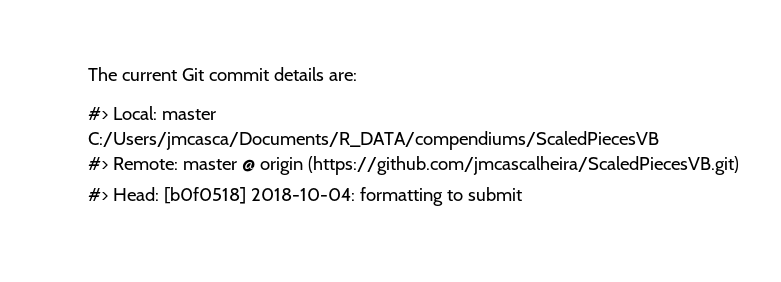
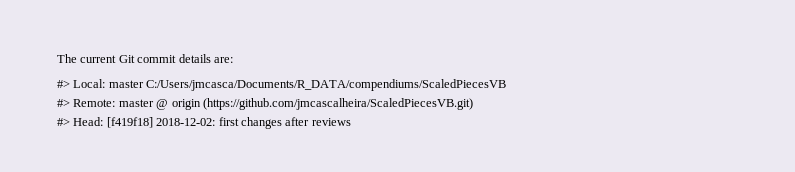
[163,187,522,206] [b0f0518] 2018-10-04: formatting to submit -> [106,117,351,129] [f419f18] 2018-12-02: first changes after reviews

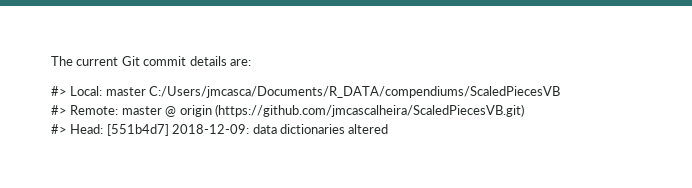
[106,117,351,129] [f419f18] 2018-12-02: first changes after reviews -> [106,124,389,136] [551b4d7] 2018-12-09: data dictionaries altered

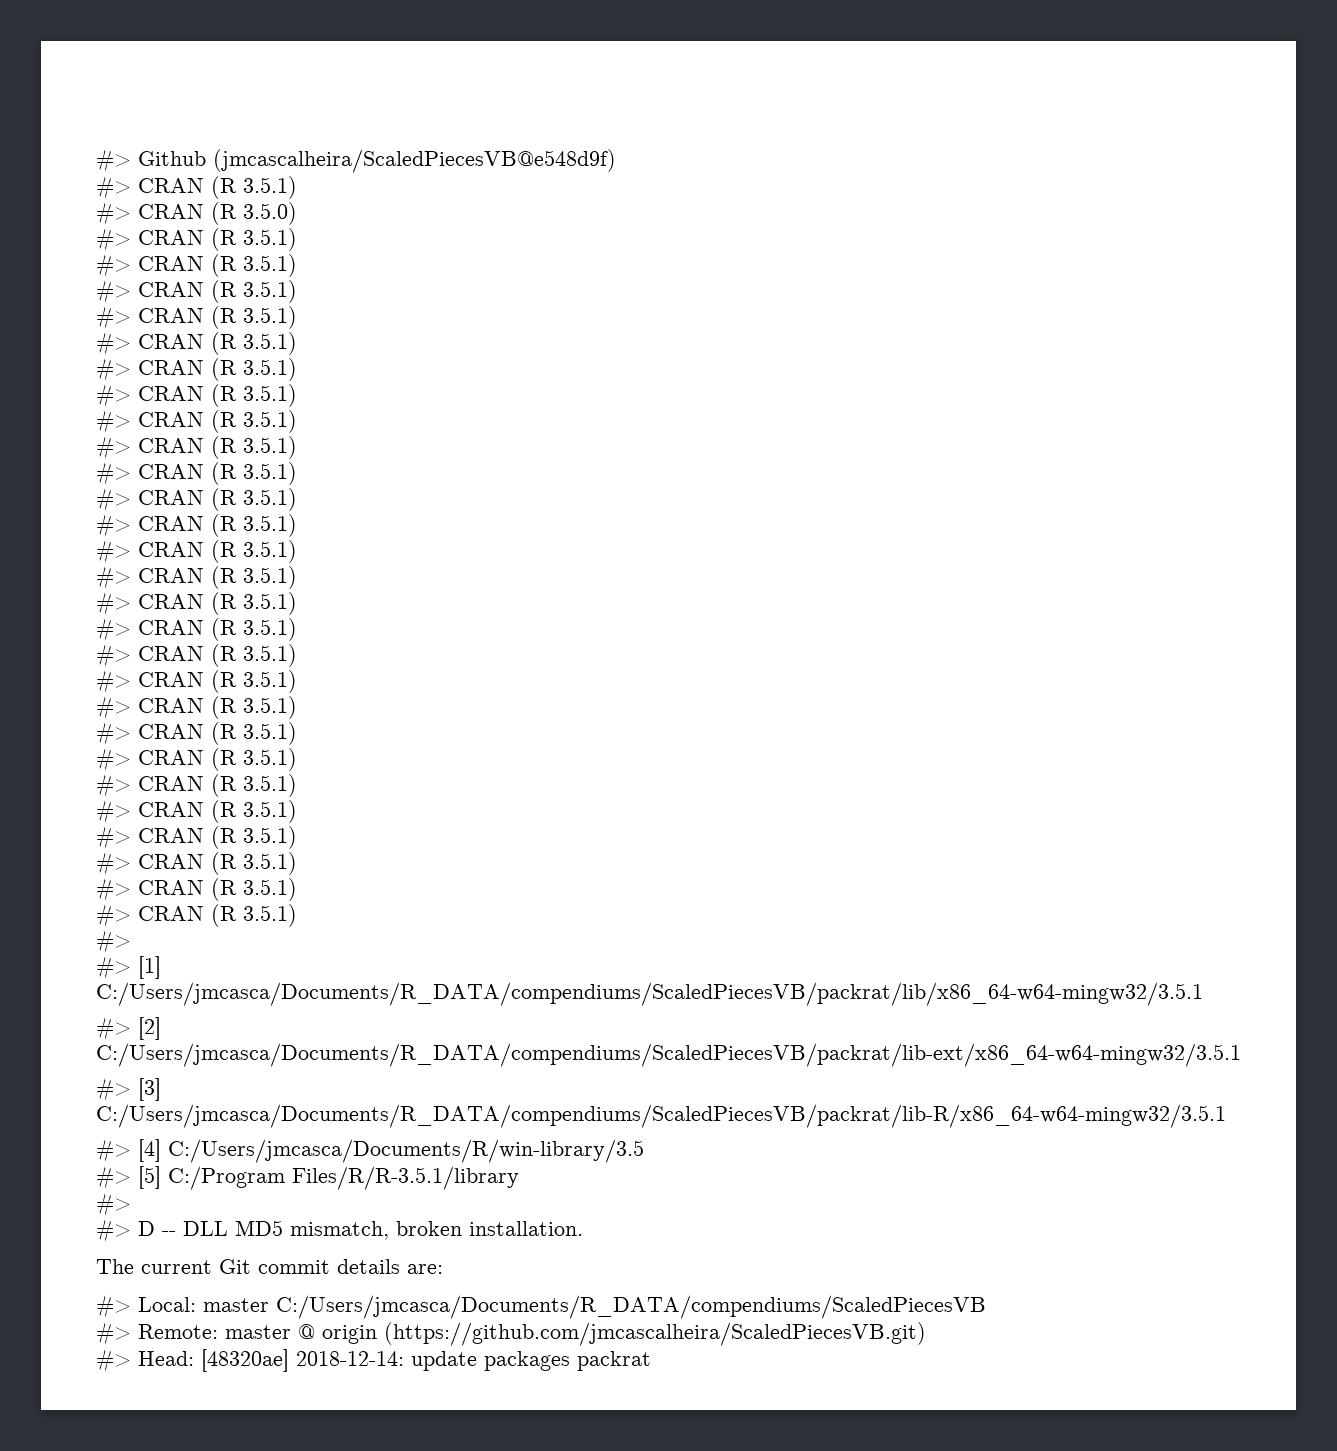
(51, 61) none -> [96,149,616,173] [96,176,297,199] [96,202,297,225] [96,228,297,251] [96,254,297,277] [96,280,297,303] [96,306,297,329] [96,332,297,355] [96,358,297,381] [96,384,297,407] [96,410,297,433] [96,436,297,459] [96,462,297,485] [96,488,297,511] [96,514,297,537] [96,540,297,563] [96,566,297,589] [96,592,297,615] [96,618,297,641] [96,644,297,667] [96,670,297,693] [96,696,297,719] [96,722,297,745] [96,748,297,771] [96,774,297,797] [96,800,297,823] [96,826,297,849] [96,852,297,875] [96,878,297,901] [96,904,297,927] [96,930,131,953] [96,956,161,979] [96,982,1203,1006] [96,1017,161,1040] [96,1043,1241,1067] [96,1078,161,1101] [96,1104,1226,1128] [96,1139,644,1163] [96,1166,519,1190] [96,1193,131,1216] [96,1219,583,1242] #> Github (jmcascalheira/ScaledPiecesVB@e548d9f) // #> CRAN (R 3.5.1) // #> CRAN (R 3.5.0) // #> CRAN (R 3.5.1) // #> CRAN (R 3.5.1) // #> CRAN (R 3.5.1) // #> CRAN (R 3.5.1) // #> CRAN (R 3.5.1) // #> CRAN (R 3.5.1) // #> CRAN (R 3.5.1) // #> CRAN (R 3.5.1) // #> CRAN (R 3.5.1) // #> CRAN (R 3.5.1) // #> CRAN (R 3.5.1) // #> CRAN (R 3.5.1) // #> CRAN (R 3.5.1) // #> CRAN (R 3.5.1) // #> CRAN (R 3.5.1) // #> CRAN (R 3.5.1) // #> CRAN (R 3.5.1) // #> CRAN (R 3.5.1) // #> CRAN (R 3.5.1) // #> CRAN (R 3.5.1) // #> CRAN (R 3.5.1) // #> CRAN (R 3.5.1) // #> CRAN (R 3.5.1) // #> CRAN (R 3.5.1) // #> CRAN (R 3.5.1) // #> CRAN (R 3.5.1) // #> CRAN (R 3.5.1) // #> // #> [1] C:/Users/jmcasca/Documents/R_DATA/compendiums/ScaledPiecesVB/packrat/lib/x86_64-w64-mingw32/3.5.1 // #> [2] C:/Users/jmcasca/Documents/R_DATA/compendiums/ScaledPiecesVB/packrat/lib-ext/x86_64-w64-mingw32/3.5.1 // #> [3] C:/Users/jmcasca/Documents/R_DATA/compendiums/ScaledPiecesVB/packrat/lib-R/x86_64-w64-mingw32/3.5.1 // #> [4] C:/Users/jmcasca/Documents/R/win-library/3.5 // #> [5] C:/Program Files/R/R-3.5.1/library // #> // #> D -- DLL MD5 mismatch, broken installation. //
[106,124,389,136] [551b4d7] 2018-12-09: data dictionaries altered -> [201,1349,651,1372] [48320ae] 2018-12-14: update packages packrat

